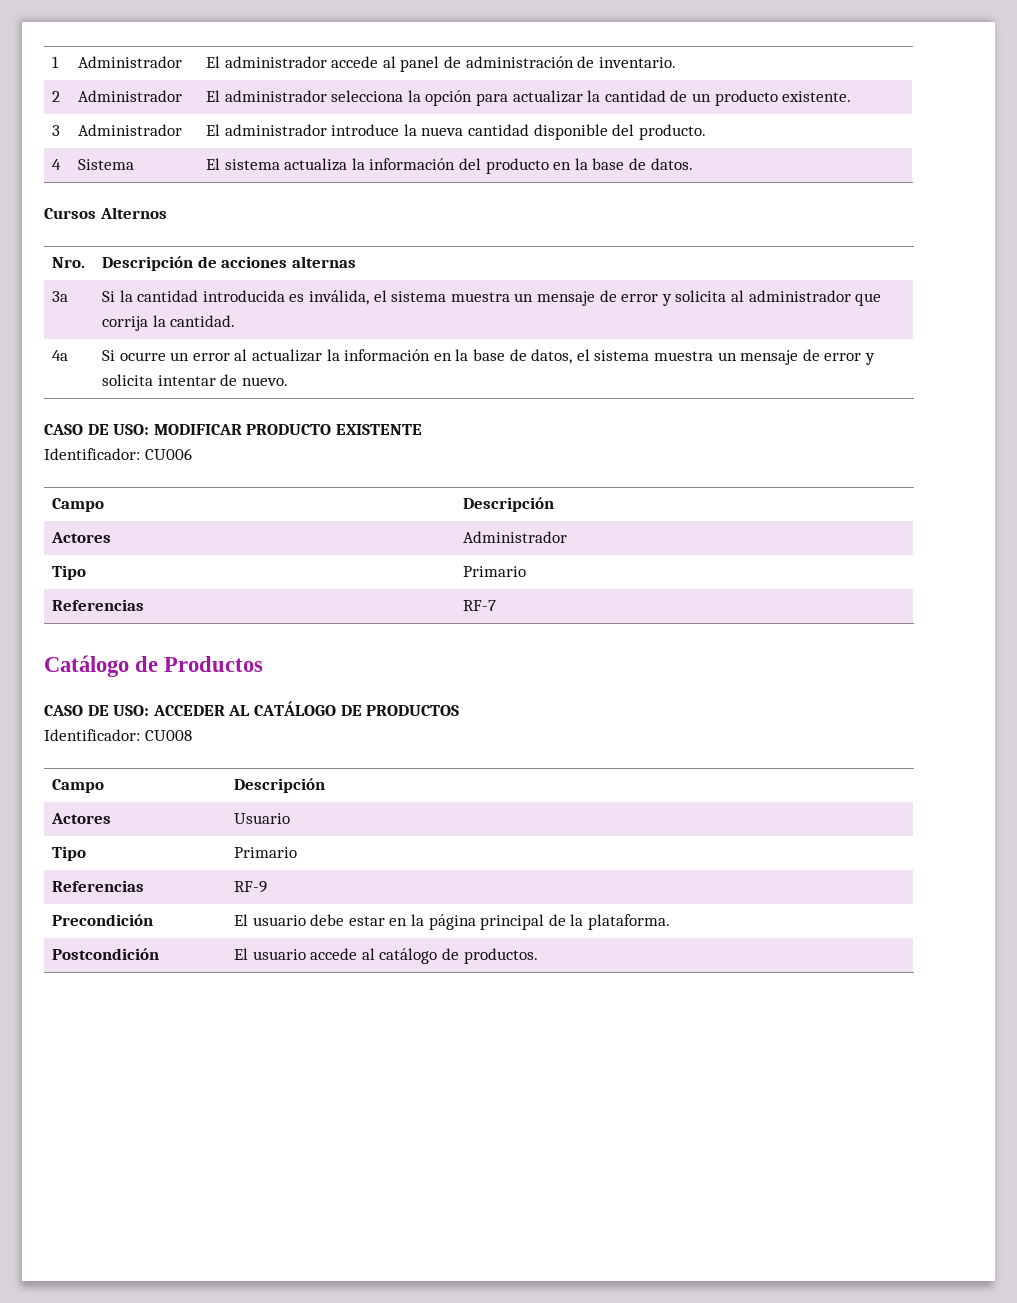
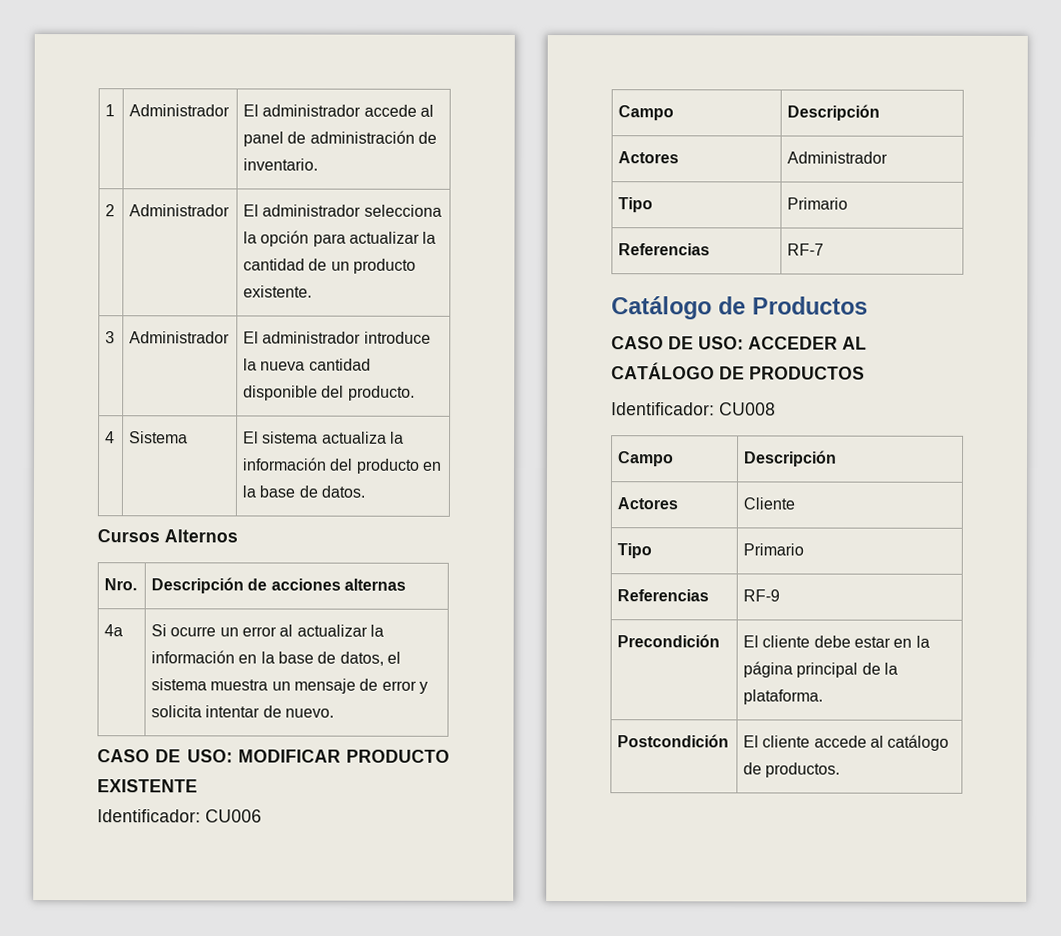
[52,291,69,302] [102,290,882,306] [102,315,236,331] // 3a | Si la cantidad introducida es inválida, el sistema muestra un mensaje de error y solicita al administrador que corrija la cantidad. -> (407, 584) none
[234,813,291,824] Usuario -> [743,497,796,510] Cliente
[252,915,306,926] usuario -> [762,635,811,648] cliente
[252,949,306,960] usuario -> [762,735,811,748] cliente

